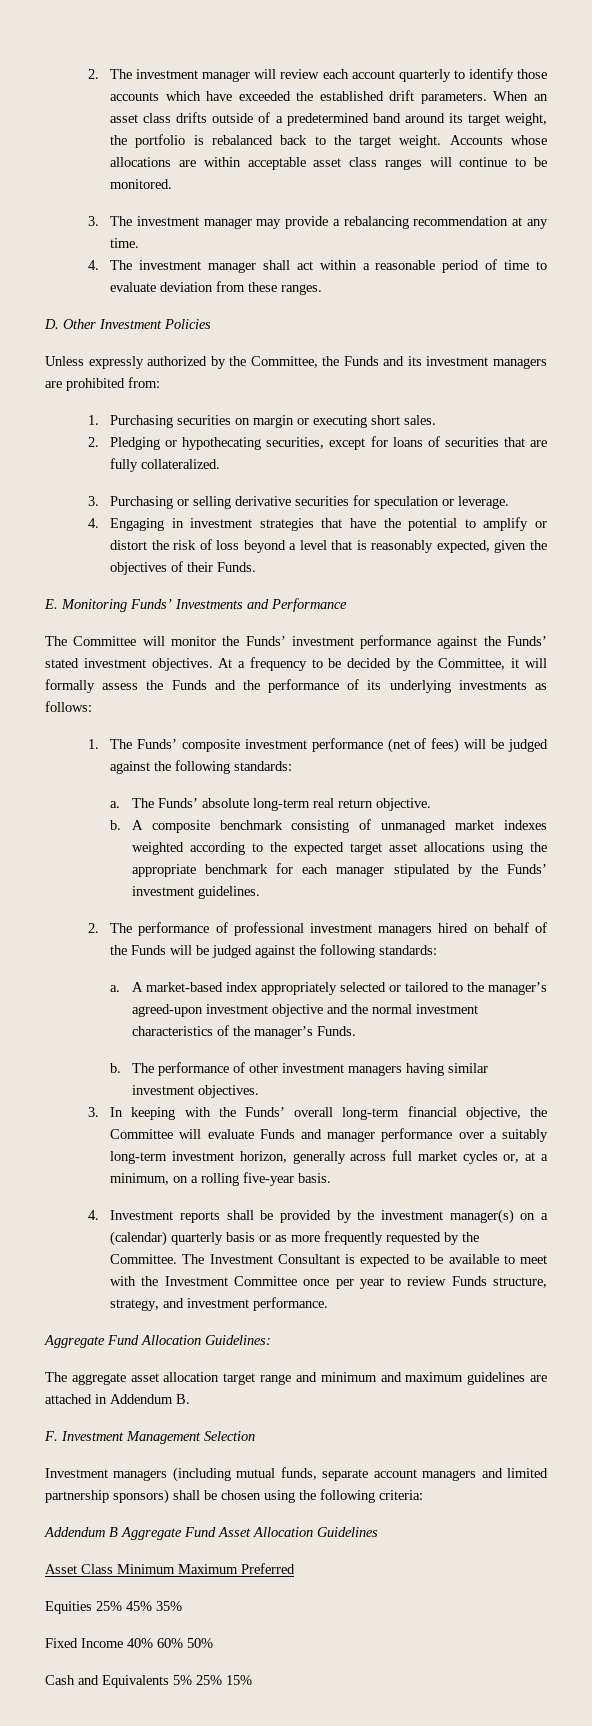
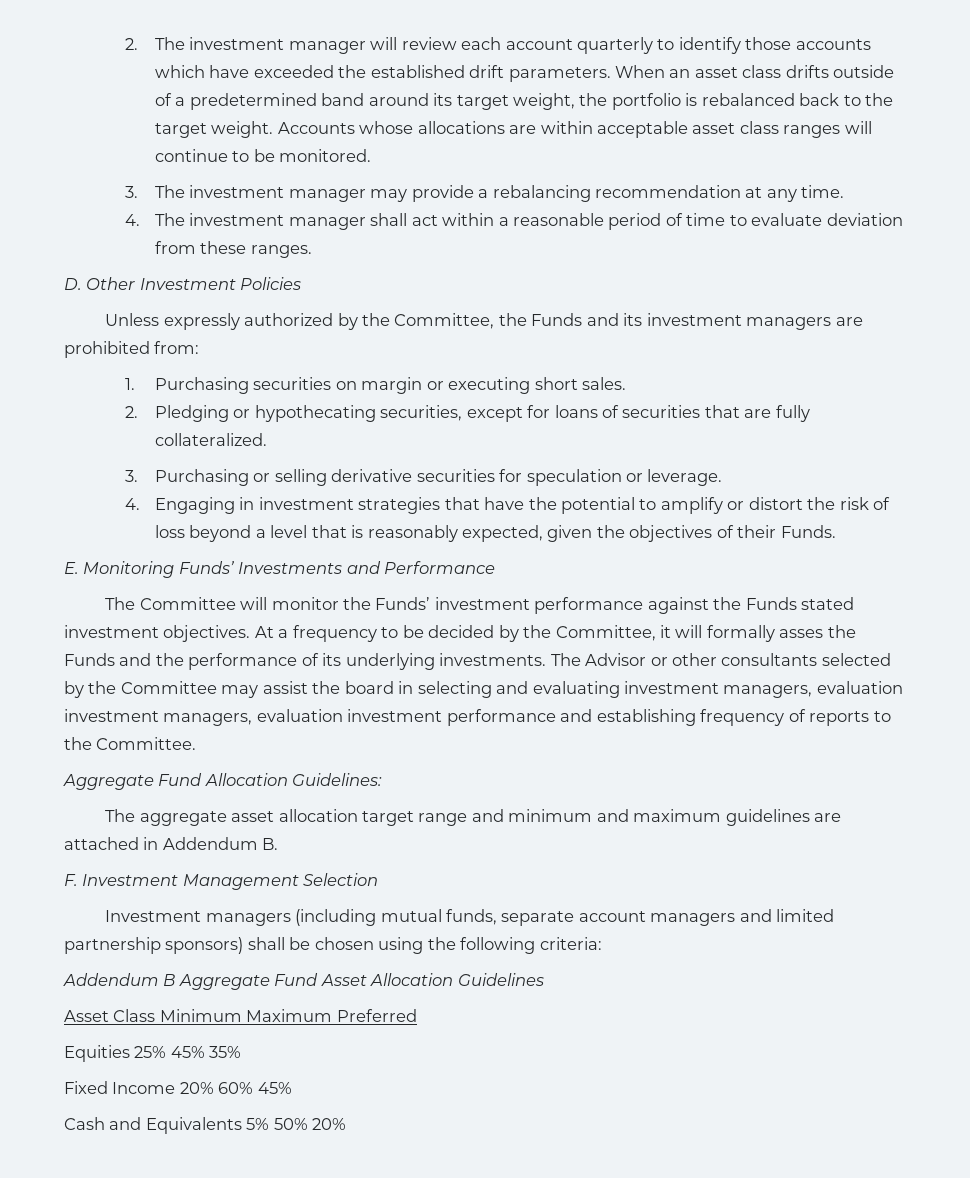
[507,636,547,646] Funds’ -> [745,597,797,610] Funds
[102,683,139,690] assess -> [779,629,824,638] asses
[458,680,547,690] [45,701,92,712] [88,738,548,753] [110,760,293,774] [110,798,431,811] [110,819,547,833] [131,842,547,855] [131,863,547,877] [131,886,260,899] [88,922,547,936] [110,944,438,958] [110,982,547,995] [131,1004,478,1017] [131,1025,356,1039] [110,1062,488,1076] [131,1085,259,1098] [88,1106,547,1120] [110,1128,548,1142] [110,1150,548,1164] [110,1172,332,1186] [88,1209,549,1224] [110,1231,480,1246] [110,1254,548,1267] [110,1276,547,1289] [110,1297,329,1311] investments as follows: // 1. The Funds’ composite investment performance (net of fees) will be judged against the following standards: // a. The Funds’ absolute long-term real return objective. // b. A composite benchmark consisting of unmanaged market indexes weighted according to the expected target asset allocations using the appropriate benchmark for each manager stipulated by the Funds’ investment guidelines. // 2. The performance of professional investment managers hired on behalf of the Funds will be judged against the following standards: // a. A market-based index appropriately selected or tailored to the manager’s agreed-upon investment objective and the normal investment characteristics of the manager’s Funds. // b. The performance of other investment managers having similar investment objectives. // 3. In keeping with the Funds’ overall long-term financial objective, the Committee will evaluate Funds and manager performance over a suitably long-term investment horizon, generally across full market cycles or, at a minimum, on a rolling five-year basis. // 4. Investment reports shall be provided by the investment manager(s) on a (calendar) quarterly basis or as more frequently requested by the Committee. The Investment Consultant is expected to be available to meet with the Investment Committee once per year to review Funds structure, strategy, and investment performance. -> [439,653,891,666] [64,681,903,698] [64,709,891,726] [64,737,197,750] investments. The Advisor or other consultants selected by the Committee may assist the board in selecting and evaluating investment managers, evaluation investment managers, evaluation investment performance and establishing frequency of reports to the Committee.
[127,1638,213,1648] 40% 60% 50% -> [179,1082,292,1094] 20% 60% 45%
[196,1675,252,1685] 25% 15% -> [273,1118,347,1130] 50% 20%

